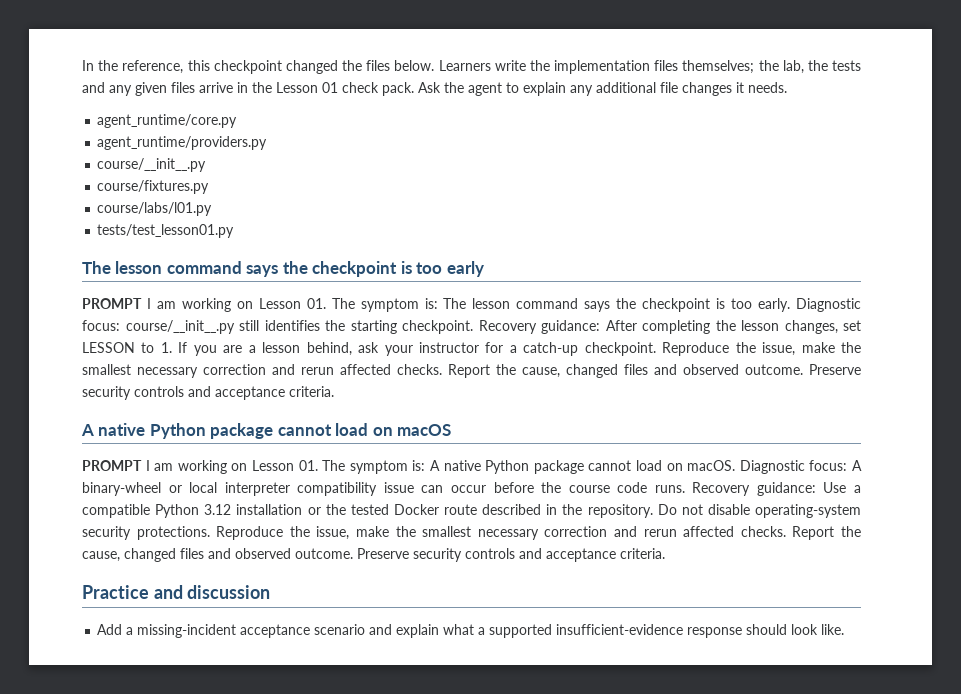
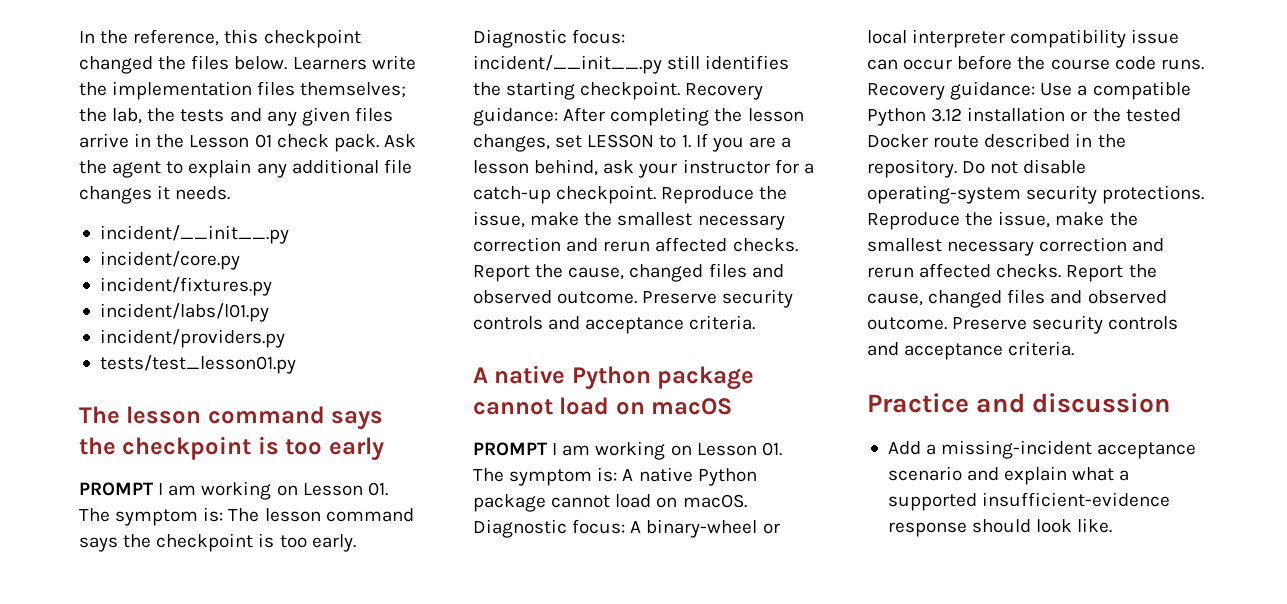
[97,114,238,128] [97,136,268,150] [97,158,207,172] [97,180,210,194] [97,202,213,216] agent_runtime/core.py // agent_runtime/providers.py // course/__init__.py // course/fixtures.py // course/labs/l01.py -> [99,225,289,244] [99,251,240,270] [99,277,272,296] [99,303,269,322] [99,329,285,348] incident/__init__.py // incident/core.py // incident/fixtures.py // incident/labs/l01.py // incident/providers.py
[125,320,235,334] course/__init__.py -> [473,55,662,74] incident/__init__.py

